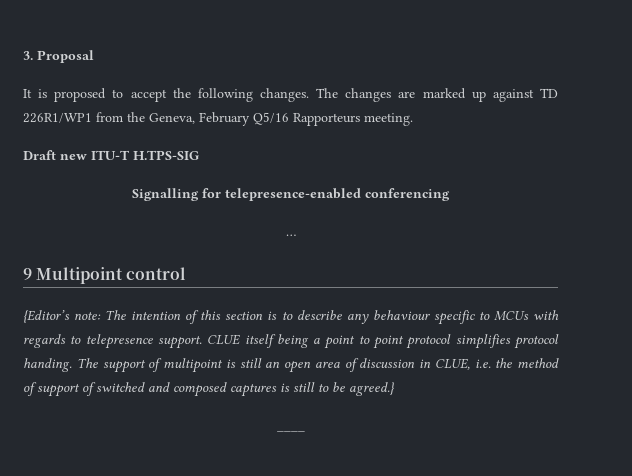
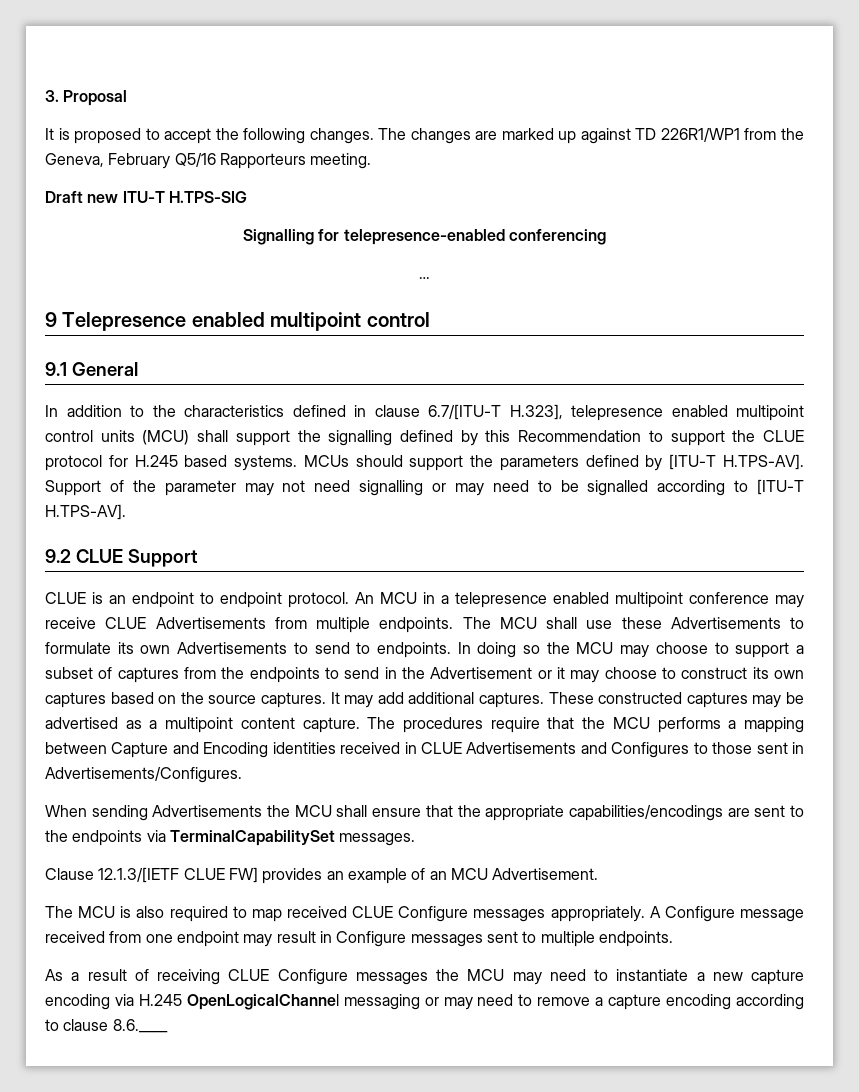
[36,267,187,284] [23,310,559,325] [23,334,560,349] [23,358,559,373] [23,382,394,397] [276,430,305,432] Multipoint control // {Editor’s note: The intention of this section is to describe any behaviour specific to MCUs with regards to telepresence support. CLUE itself being a point to point protocol simplifies protocol handing. The support of multipoint is still an open area of discussion in CLUE, i.e. the method of support of switched and composed captures is still to be agreed.} // ____ -> [62,312,430,331] [45,362,138,376] [45,404,804,421] [45,430,804,446] [45,454,804,471] [45,479,804,496] [45,504,126,520] [45,549,198,567] [45,592,804,608] [45,617,804,633] [45,642,805,658] [45,667,805,683] [45,692,805,708] [45,717,804,733] [45,742,805,758] [45,767,242,783] [45,805,805,821] [45,830,416,846] [45,867,599,884] [45,906,804,922] [45,931,673,947] [45,969,804,985] [45,994,804,1010] [45,1019,168,1033] Telepresence enabled multipoint control // 9.1 General // In addition to the characteristics defined in clause 6.7/[ITU-T H.323], telepresence enabled multipoint control units (MCU) shall support the signalling defined by this Recommendation to support the CLUE protocol for H.245 based systems. MCUs should support the parameters defined by [ITU-T H.TPS-AV]. Support of the parameter may not need signalling or may need to be signalled according to [ITU-T H.TPS-AV]. // 9.2 CLUE Support // CLUE is an endpoint to endpoint protocol. An MCU in a telepresence enabled multipoint conference may receive CLUE Advertisements from multiple endpoints. The MCU shall use these Advertisements to formulate its own Advertisements to send to endpoints. In doing so the MCU may choose to support a subset of captures from the endpoints to send in the Advertisement or it may choose to construct its own captures based on the source captures. It may add additional captures. These constructed captures may be advertised as a multipoint content capture. The procedures require that the MCU performs a mapping between Capture and Encoding identities received in CLUE Advertisements and Configures to those sent in Advertisements/Configures. // When sending Advertisements the MCU shall ensure that the appropriate capabilities/encodings are sent to the endpoints via TerminalCapabilitySet messages. // Clause 12.1.3/[IETF CLUE FW] provides an example of an MCU Advertisement. // The MCU is also required to map received CLUE Configure messages appropriately. A Configure message received from one endpoint may result in Configure messages sent to multiple endpoints. // As a result of receiving CLUE Configure messages the MCU may need to instantiate a new capture encoding via H.245 OpenLogicalChannel messaging or may need to remove a capture encoding according to clause 8.6.____

